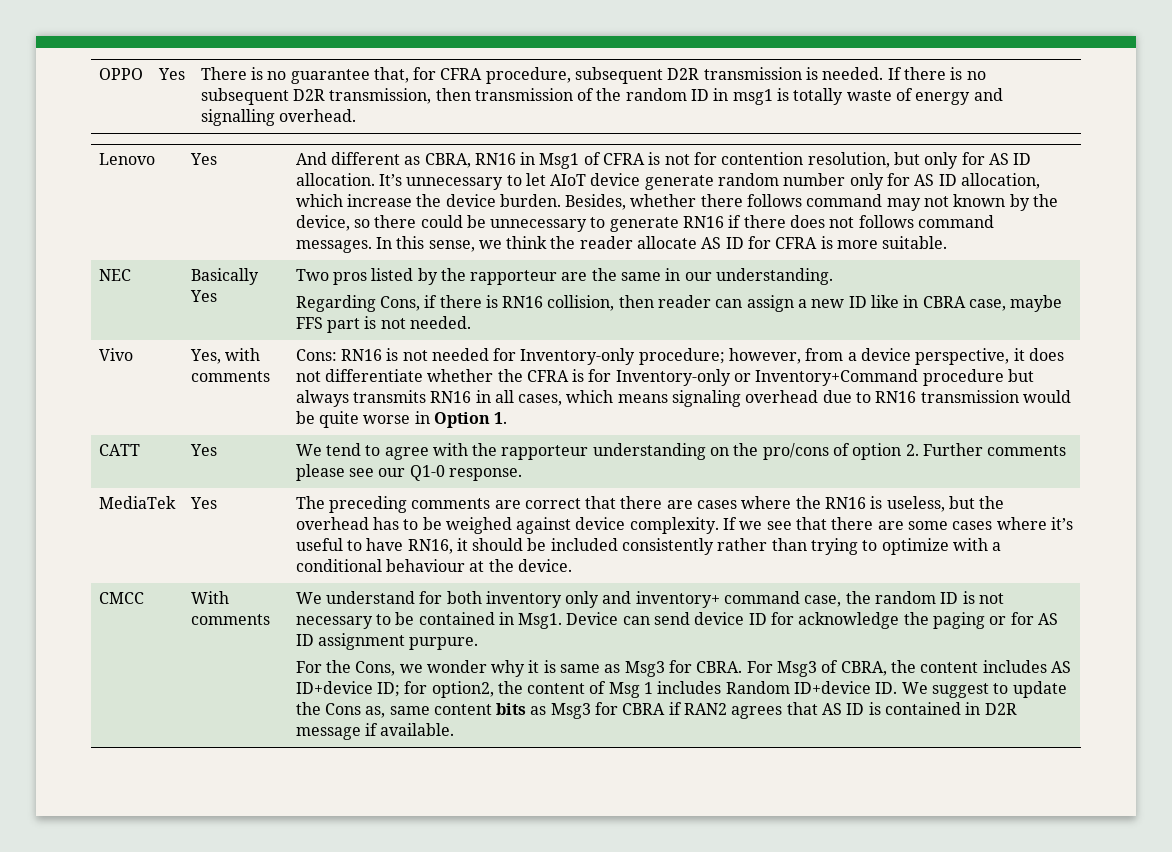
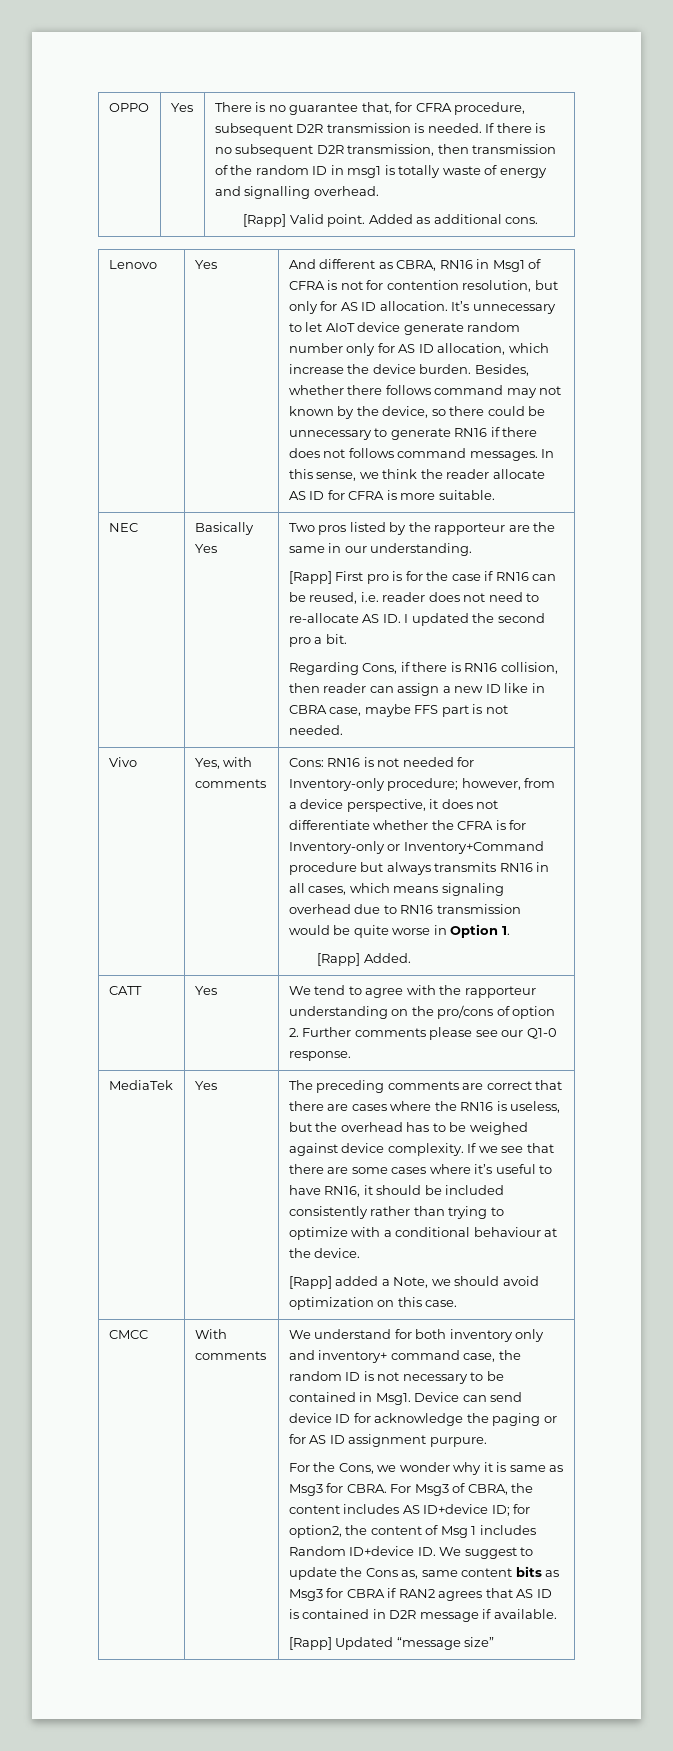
(356, 115) none -> [243,214,539,227] // [Rapp] Valid point. Added as additional cons.
(834, 276) none -> [288,571,557,584] [288,592,540,604] [288,613,545,626] [288,634,347,647] // [Rapp] First pro is for the case if RN16 can be reused, i.e. reader does not need to re-allocate AS ID. I updated the second pro a bit.
(508, 418) none -> [317,953,411,966] // [Rapp] Added.
(572, 565) none -> [288,1276,539,1289] [288,1297,458,1310] // [Rapp] added a Note, we should avoid optimization on this case.
(455, 729) none -> [288,1637,495,1650] // [Rapp] Updated “message size”

